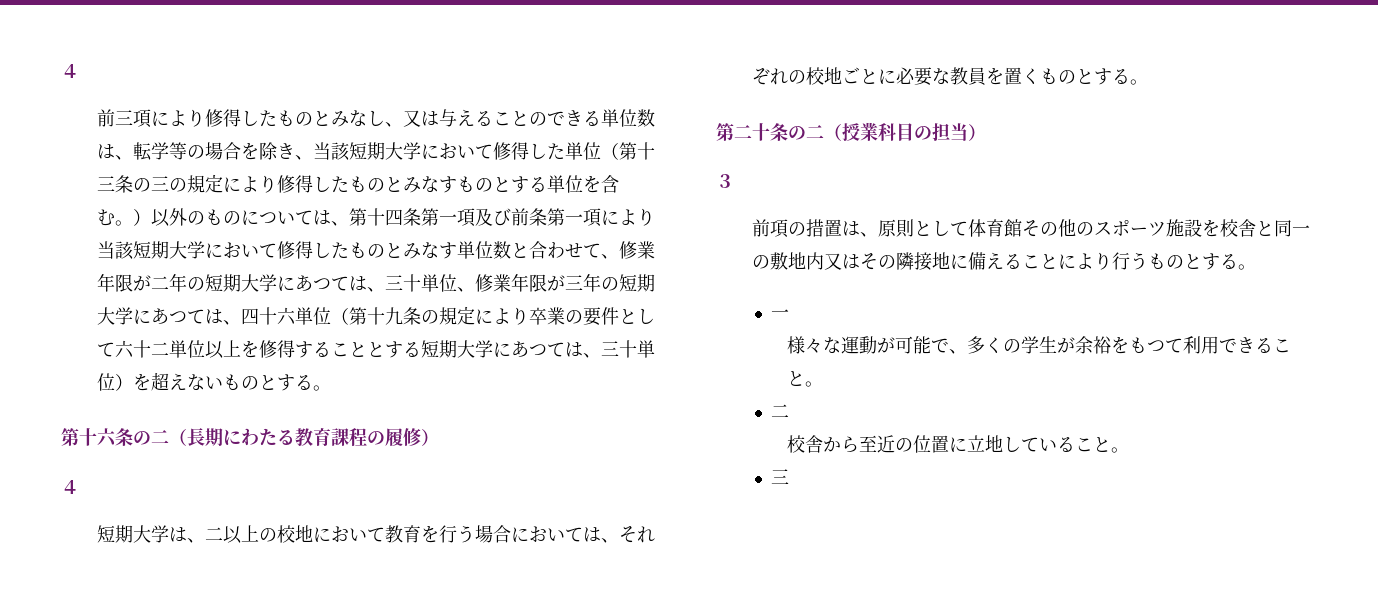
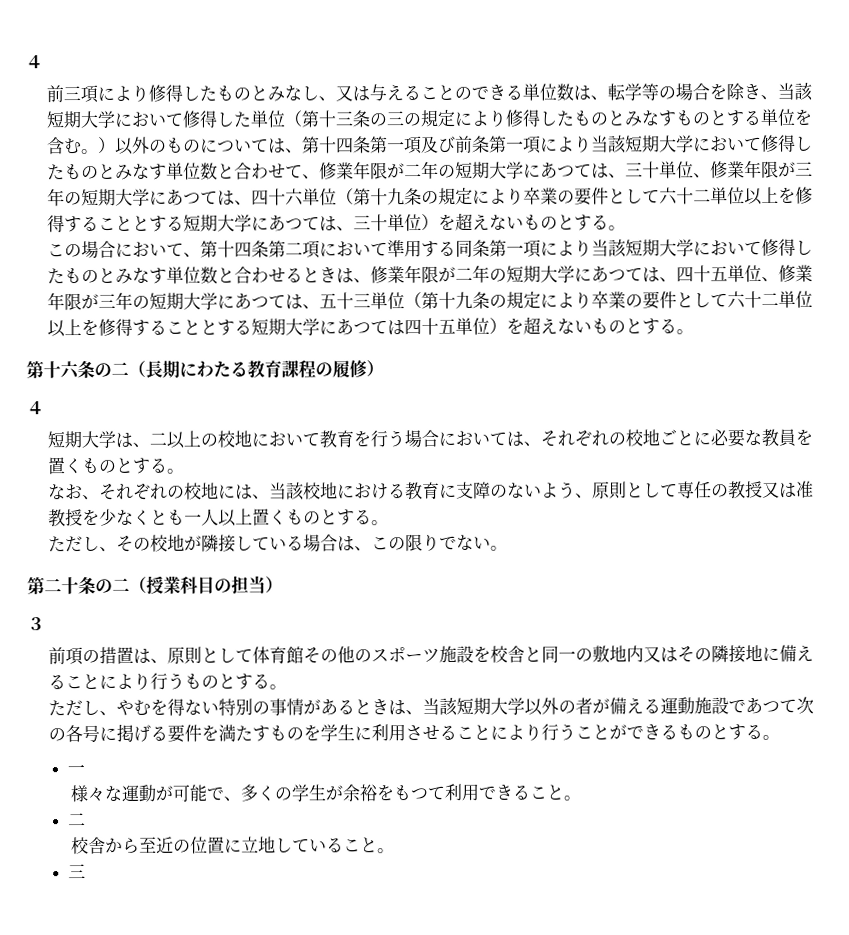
(331, 388) none -> [47,238,814,259] [47,264,814,285] [47,290,814,311] [47,316,695,338] // この場合において、第十四条第二項において準用する同条第一項により当該短期大学において修得したものとみなす単位数と合わせるときは、修業年限が二年の短期大学にあつては、四十五単位、修業年限が三年の短期大学にあつては、五十三単位（第十九条の規定により卒業の要件として六十二単位以上を修得することとする短期大学にあつては四十五単位）を超えないものとする。
(1148, 82) none -> [48,480,815,501] [48,508,390,528] [48,533,509,553] // なお、それぞれの校地には、当該校地における教育に支障のないよう、原則として専任の教授又は准教授を少なくとも一人以上置くものとする。 // ただし、その校地が隣接している場合は、この限りでない。
(1256, 267) none -> [48,696,815,717] [48,723,781,743] // ただし、やむを得ない特別の事情があるときは、当該短期大学以外の者が備える運動施設であつて次の各号に掲げる要件を満たすものを学生に利用させることにより行うことができるものとする。

